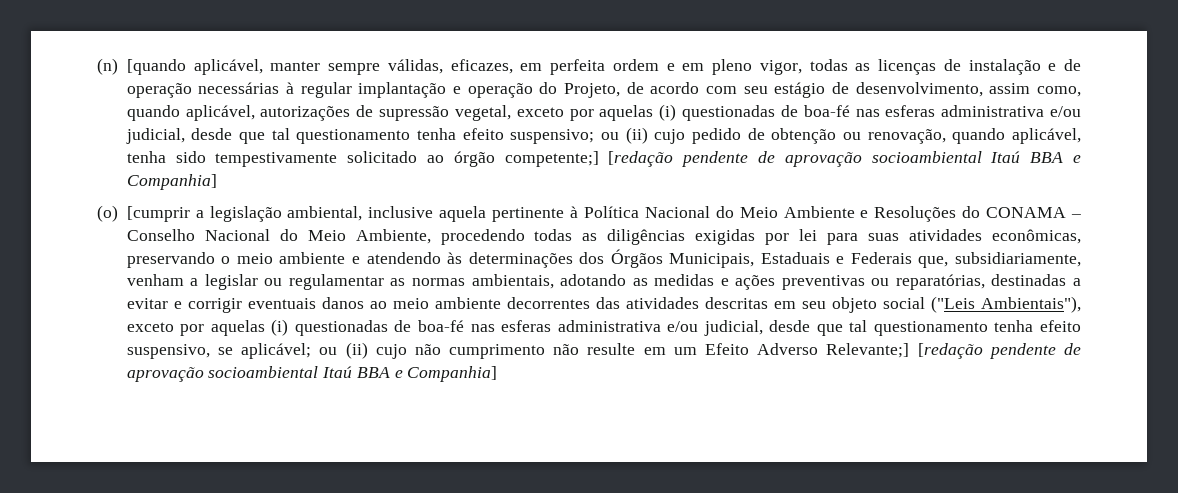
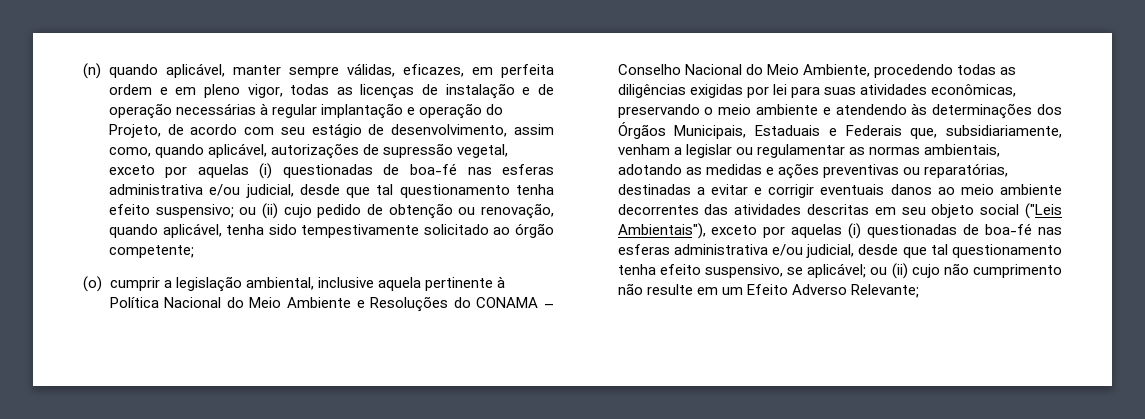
[126,59,186,75] [quando -> [108,64,158,78] quando
[504,151,1081,167] [126,174,217,190] competente;] [redação pendente de aprovação socioambiental Itaú BBA e Companhia] -> [108,245,194,258] competente;
[126,206,190,222] [cumprir -> [109,277,160,291] cumprir
[826,343,1082,359] [126,366,498,382] Relevante;] [redação pendente de aprovação socioambiental Itaú BBA e Companhia] -> [850,284,919,298] Relevante;

